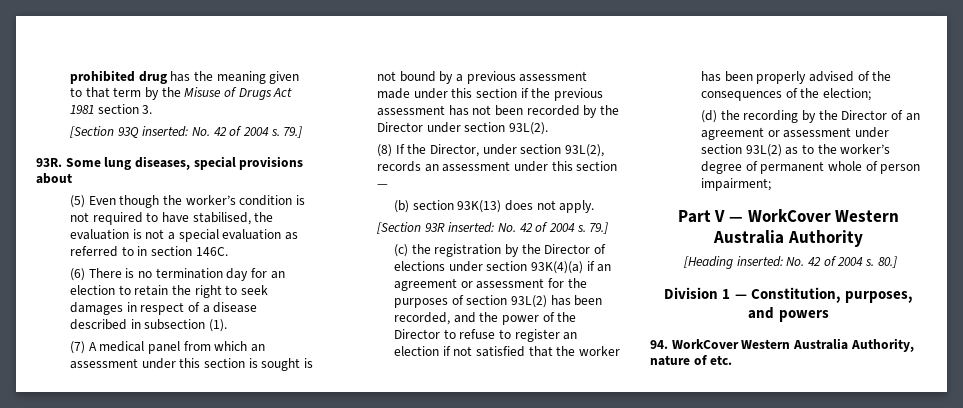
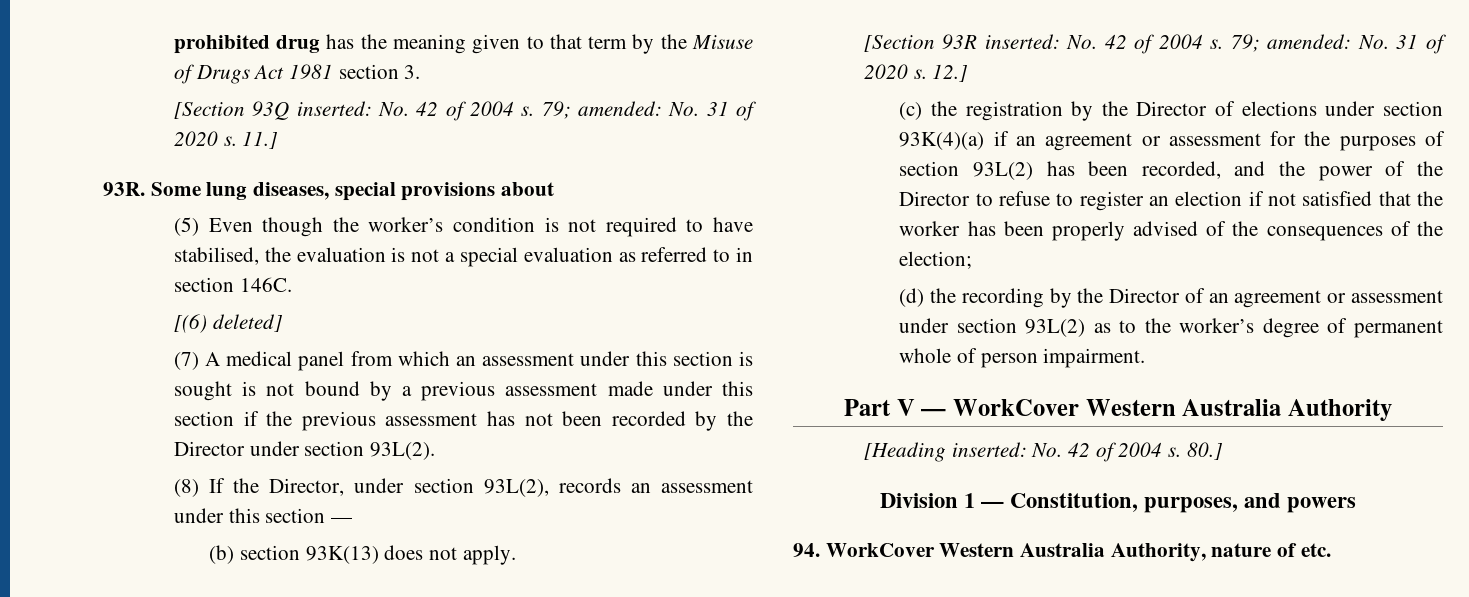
[283,126,303,138] 79.] -> [541,101,756,121] [173,131,279,149] 79; amended: No. 31 of 2020 s. 11.]
[69,268,285,281] [69,285,268,298] [69,302,258,315] [69,319,227,332] (6) There is no termination day for an election to retain the right to seek damages in respect of a disease described in subsection (1). -> [173,314,283,333] [(6) deleted]
[589,222,609,234] 79.] -> [1230,34,1446,54] [863,64,969,82] 79; amended: No. 31 of 2020 s. 12.]
[700,178,771,191] impairment; -> [1043,348,1146,368] impairment.

